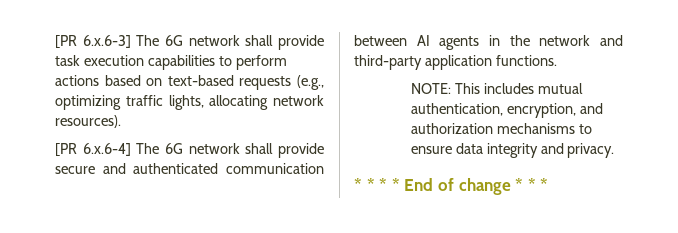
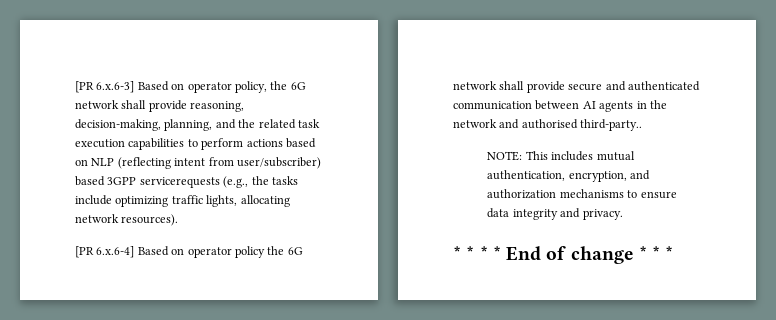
[136,35,324,50] The 6G network shall provide -> [137,81,306,93] [75,100,245,112] [75,119,296,131] Based on operator policy, the 6G network shall provide reasoning, decision-making, planning, and the related
[167,75,324,90] text-based requests (e.g., -> [91,157,321,169] [75,176,298,188] [75,195,112,205] NLP (reflecting intent from user/subscriber) based 3GPP servicerequests (e.g., the tasks include
[136,143,160,154] The -> [137,246,285,258] Based on operator policy the
[354,55,557,70] third-party application functions. -> [521,119,643,131] authorised third-party..

